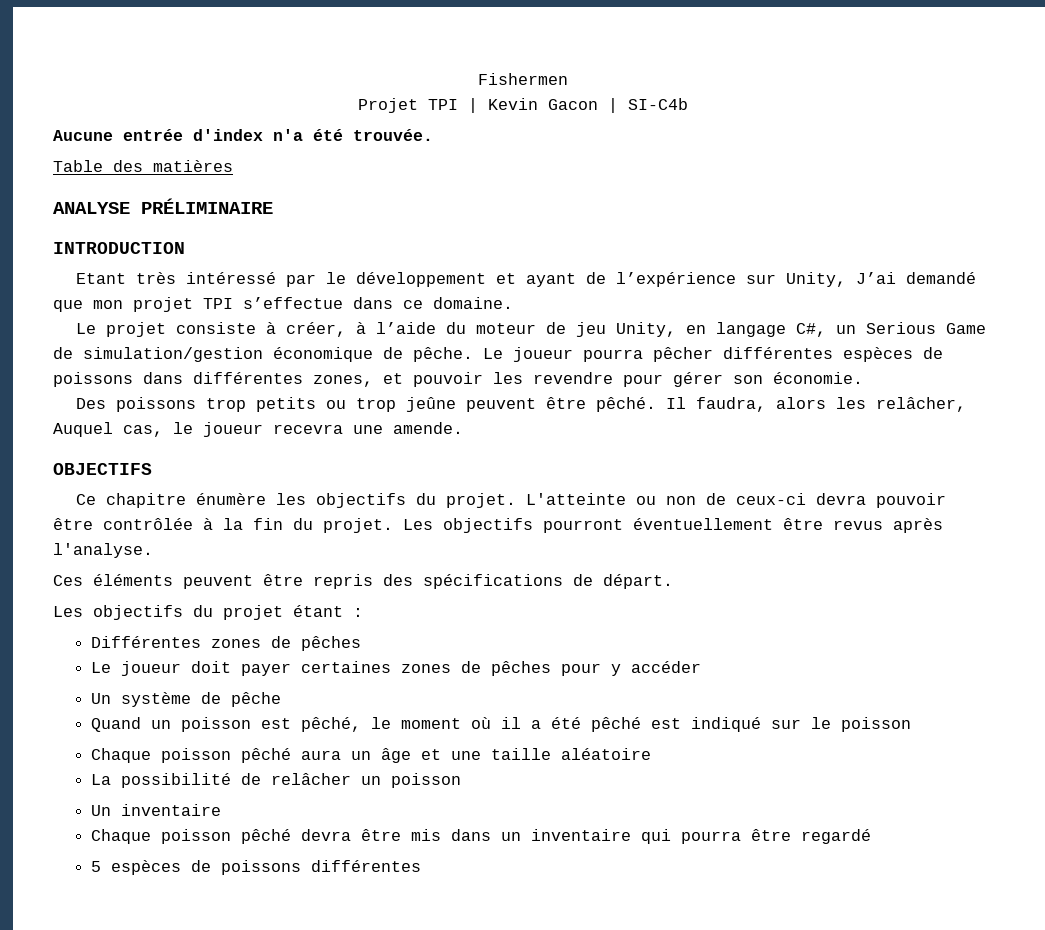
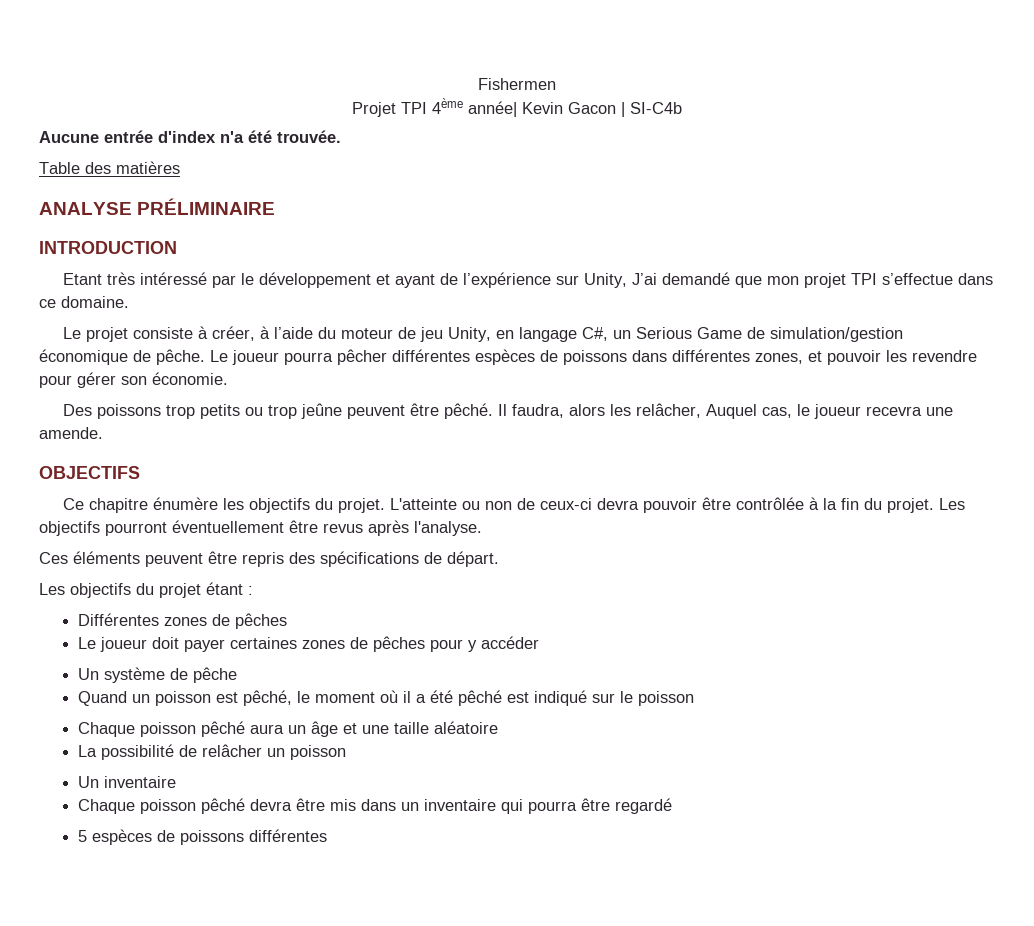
[467,98,478,113] | -> [432,98,517,117] 4ème année|

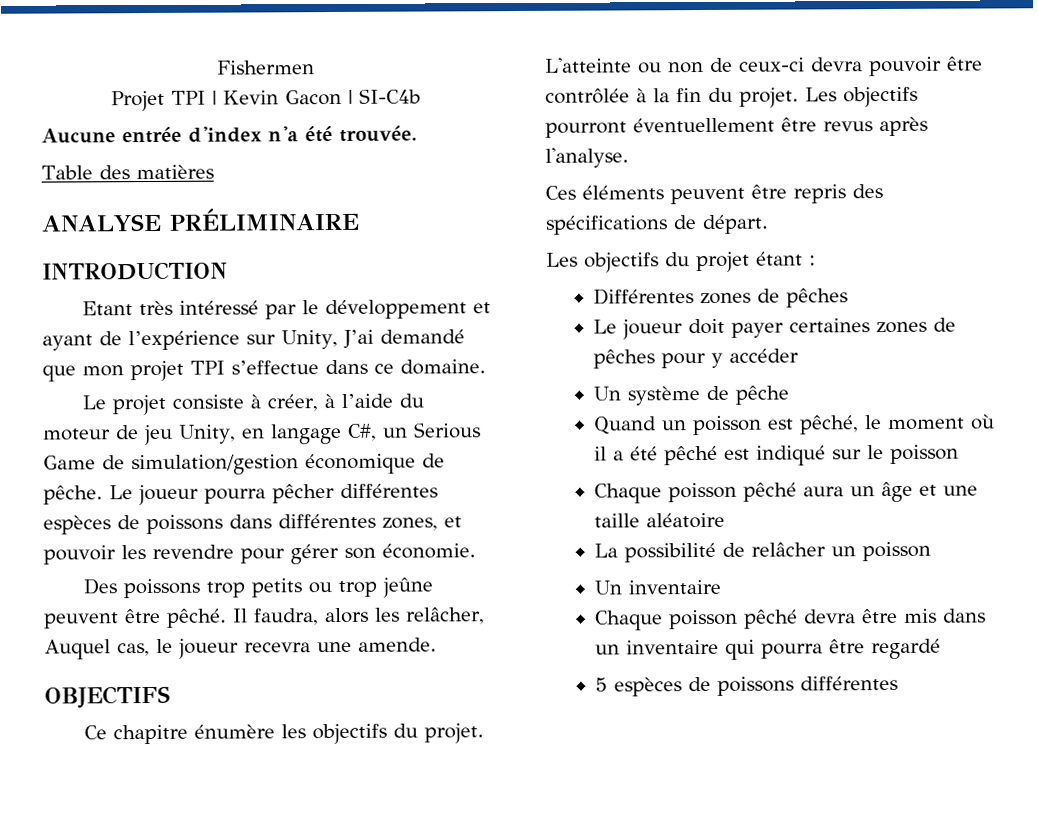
[432,98,517,117] 4ème année| -> [211,90,217,105] |

